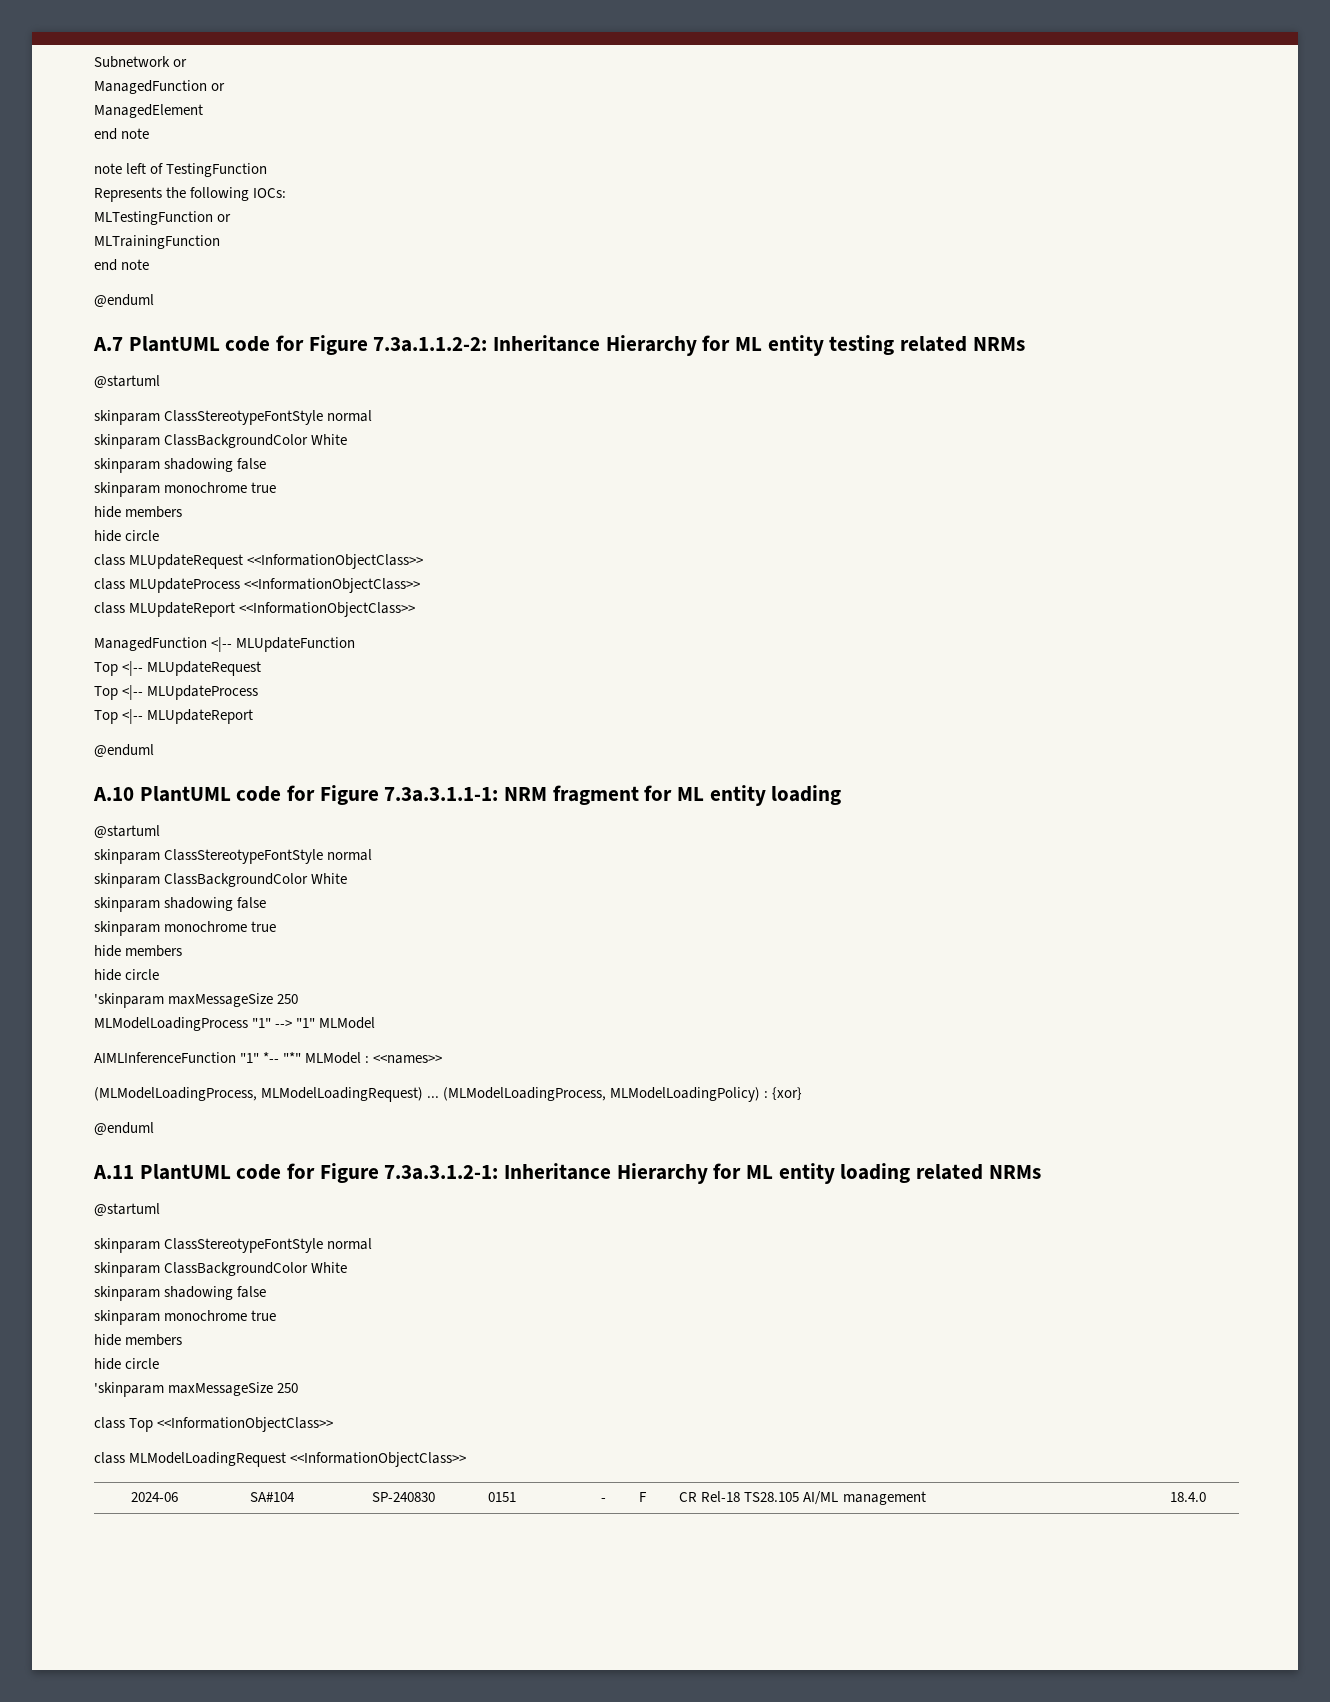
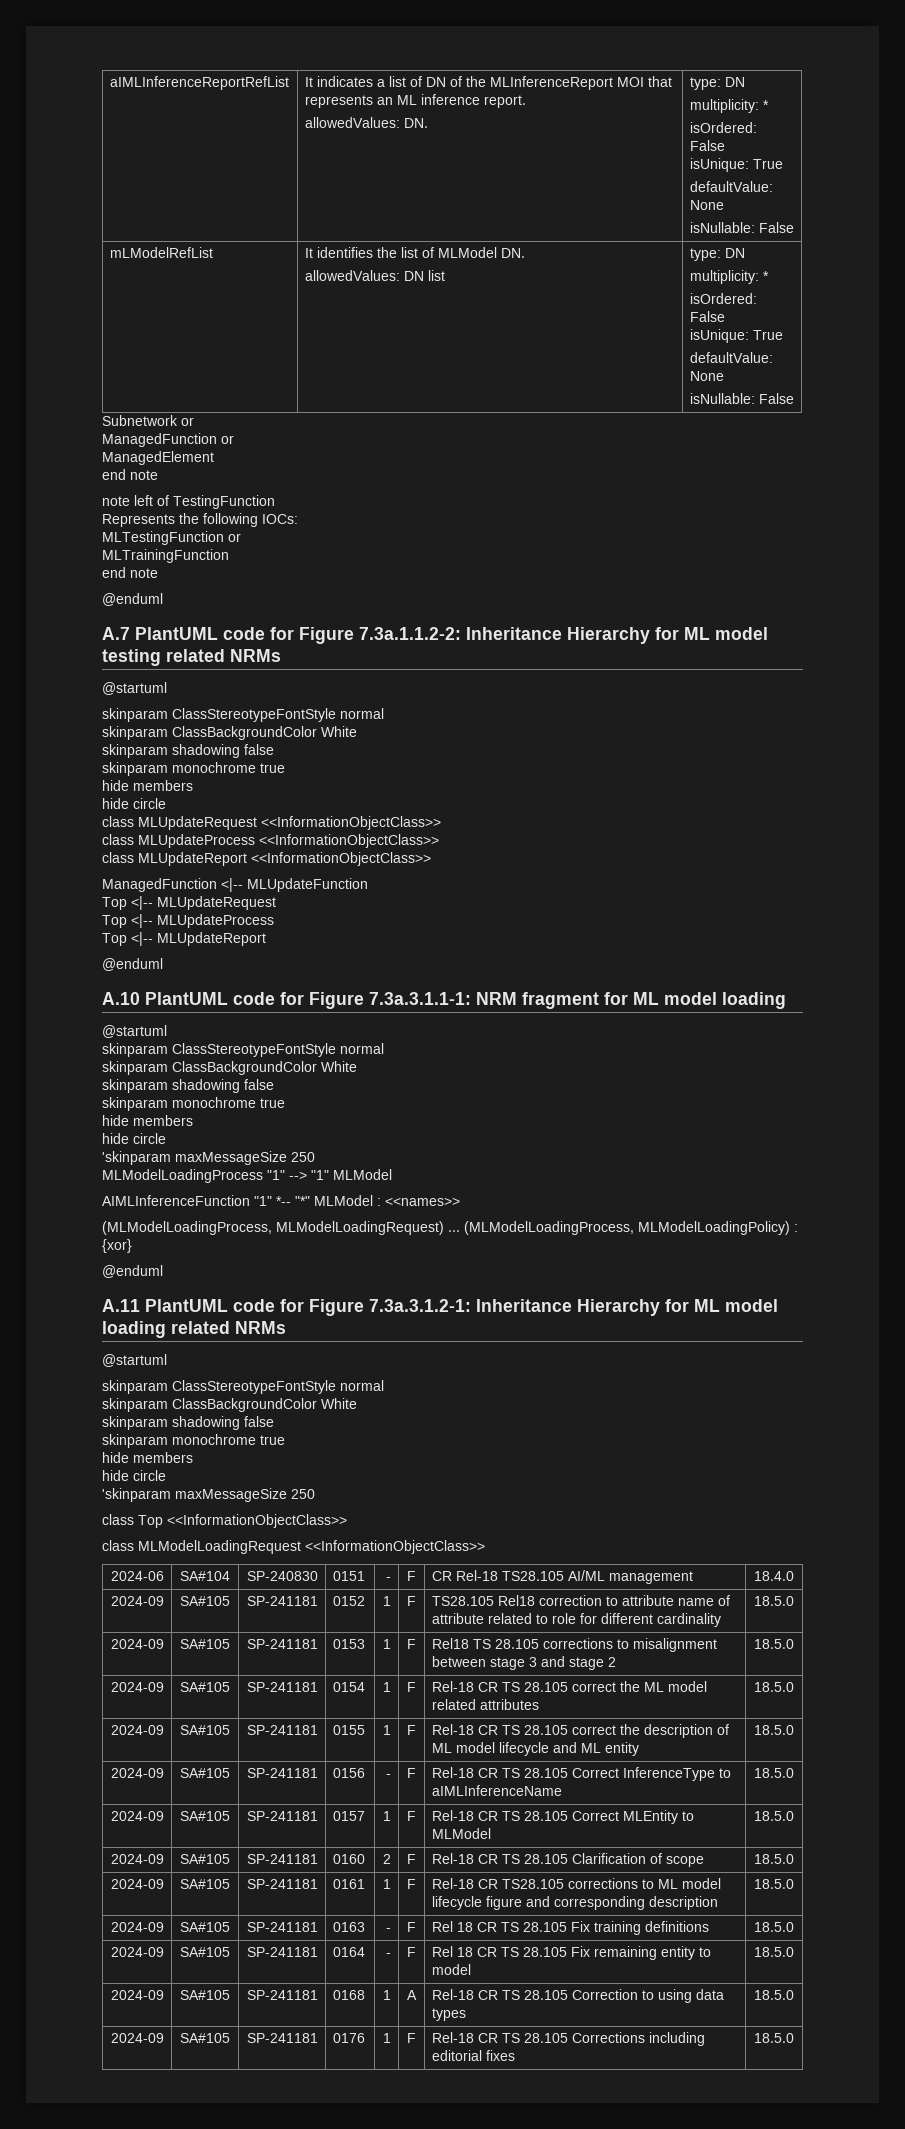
(94, 62) none -> [109,76,289,90] [304,76,672,90] [304,94,526,108] [304,117,428,128] [689,77,745,90] [689,99,769,113] [689,122,757,133] [689,140,725,151] [689,158,783,172] [689,181,773,192] [689,200,724,210] [689,222,794,233] [109,247,213,258] [304,247,525,258] [304,270,445,281] [689,248,745,261] [689,270,769,284] [689,293,757,304] [689,311,725,322] [689,329,783,343] [689,352,773,363] [689,371,724,381] [689,393,794,404] aIMLInferenceReportRefList | It indicates a list of DN of the MLInferenceReport MOI that represents an ML inference report. // allowedValues: DN. | type: DN // multiplicity: * // isOrdered: False // isUnique: True // defaultValue: None // isNullable: False // mLModelRefList | It identifies the list of MLModel DN. // allowedValues: DN list | type: DN // multiplicity: * // isOrdered: False // isUnique: True // defaultValue: None // isNullable: False //
[767,335,824,356] entity -> [715,627,768,640] model
[709,785,766,806] entity -> [664,992,717,1005] model
[778,1163,835,1184] entity -> [725,1299,778,1312] model
(1206, 1497) none -> [110,1596,164,1606] [180,1596,230,1606] [246,1596,318,1606] [332,1596,365,1606] [383,1596,392,1606] [407,1596,416,1606] [431,1595,730,1606] [431,1613,721,1627] [754,1596,794,1606] [110,1639,164,1649] [180,1639,230,1649] [246,1639,318,1649] [332,1639,365,1649] [383,1639,392,1649] [407,1639,416,1649] [431,1638,717,1652] [431,1656,616,1670] [754,1639,794,1649] [110,1682,164,1692] [180,1682,230,1692] [246,1682,318,1692] [332,1682,365,1692] [383,1682,392,1692] [407,1682,416,1692] [431,1681,707,1692] [431,1699,539,1710] [754,1682,794,1692] [110,1725,164,1735] [180,1725,230,1735] [246,1725,318,1735] [332,1725,365,1735] [383,1725,392,1735] [407,1725,416,1735] [431,1724,729,1738] [431,1742,639,1756] [754,1725,794,1735] [110,1768,164,1778] [180,1768,230,1778] [246,1768,318,1778] [332,1768,365,1778] [386,1774,392,1778] [407,1768,416,1778] [431,1767,731,1781] [431,1785,562,1796] [754,1768,794,1778] [110,1811,164,1821] [180,1811,230,1821] [246,1811,318,1821] [332,1811,365,1821] [383,1811,392,1821] [407,1811,416,1821] [431,1810,694,1824] [431,1828,491,1839] [754,1811,794,1821] [110,1854,164,1864] [180,1854,230,1864] [246,1854,318,1864] [332,1854,365,1864] [383,1854,392,1864] [407,1854,416,1864] [431,1853,704,1867] [754,1854,794,1864] [110,1879,164,1889] [180,1879,230,1889] [246,1879,318,1889] [332,1879,365,1889] [383,1879,392,1889] [407,1879,416,1889] [431,1878,721,1889] [431,1896,718,1910] [754,1879,794,1889] [110,1922,164,1932] [180,1922,230,1932] [246,1922,318,1932] [332,1922,365,1932] [386,1928,392,1932] [407,1922,416,1932] [431,1921,709,1935] [754,1922,794,1932] [110,1947,164,1957] [180,1947,230,1957] [246,1947,318,1957] [332,1947,365,1957] [386,1953,392,1957] [407,1947,416,1957] [431,1946,711,1960] [431,1964,471,1975] [754,1947,794,1957] [110,1990,164,2000] [180,1990,230,2000] [246,1990,318,2000] [332,1990,365,2000] [383,1990,392,2000] [407,1990,417,2000] [431,1989,724,2003] [431,2008,466,2021] [754,1990,794,2000] [110,2033,164,2043] [180,2033,230,2043] [246,2033,318,2043] [332,2033,365,2043] [383,2033,392,2043] [407,2033,416,2043] [431,2032,705,2046] [431,2050,515,2061] [754,2033,794,2043] // 2024-09 | SA#105 | SP-241181 | 0152 | 1 | F | TS28.105 Rel18 correction to attribute name of attribute related to role for different cardinality | 18.5.0 // 2024-09 | SA#105 | SP-241181 | 0153 | 1 | F | Rel18 TS 28.105 corrections to misalignment between stage 3 and stage 2 | 18.5.0 // 2024-09 | SA#105 | SP-241181 | 0154 | 1 | F | Rel-18 CR TS 28.105 correct the ML model related attributes | 18.5.0 // 2024-09 | SA#105 | SP-241181 | 0155 | 1 | F | Rel-18 CR TS 28.105 correct the description of ML model lifecycle and ML entity | 18.5.0 // 2024-09 | SA#105 | SP-241181 | 0156 | - | F | Rel-18 CR TS 28.105 Correct InferenceType to aIMLInferenceName | 18.5.0 // 2024-09 | SA#105 | SP-241181 | 0157 | 1 | F | Rel-18 CR TS 28.105 Correct MLEntity to MLModel | 18.5.0 // 2024-09 | SA#105 | SP-241181 | 0160 | 2 | F | Rel-18 CR TS 28.105 Clarification of scope | 18.5.0 // 2024-09 | SA#105 | SP-241181 | 0161 | 1 | F | Rel-18 CR TS28.105 corrections to ML model lifecycle figure and corresponding description | 18.5.0 // 2024-09 | SA#105 | SP-241181 | 0163 | - | F | Rel 18 CR TS 28.105 Fix training definitions | 18.5.0 // 2024-09 | SA#105 | SP-241181 | 0164 | - | F | Rel 18 CR TS 28.105 Fix remaining entity to model | 18.5.0 // 2024-09 | SA#105 | SP-241181 | 0168 | 1 | A | Rel-18 CR TS 28.105 Correction to using data types | 18.5.0 // 2024-09 | SA#105 | SP-241181 | 0176 | 1 | F | Rel-18 CR TS 28.105 Corrections including editorial fixes | 18.5.0

